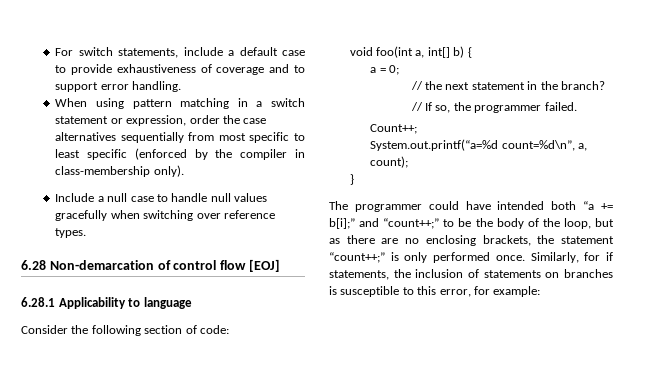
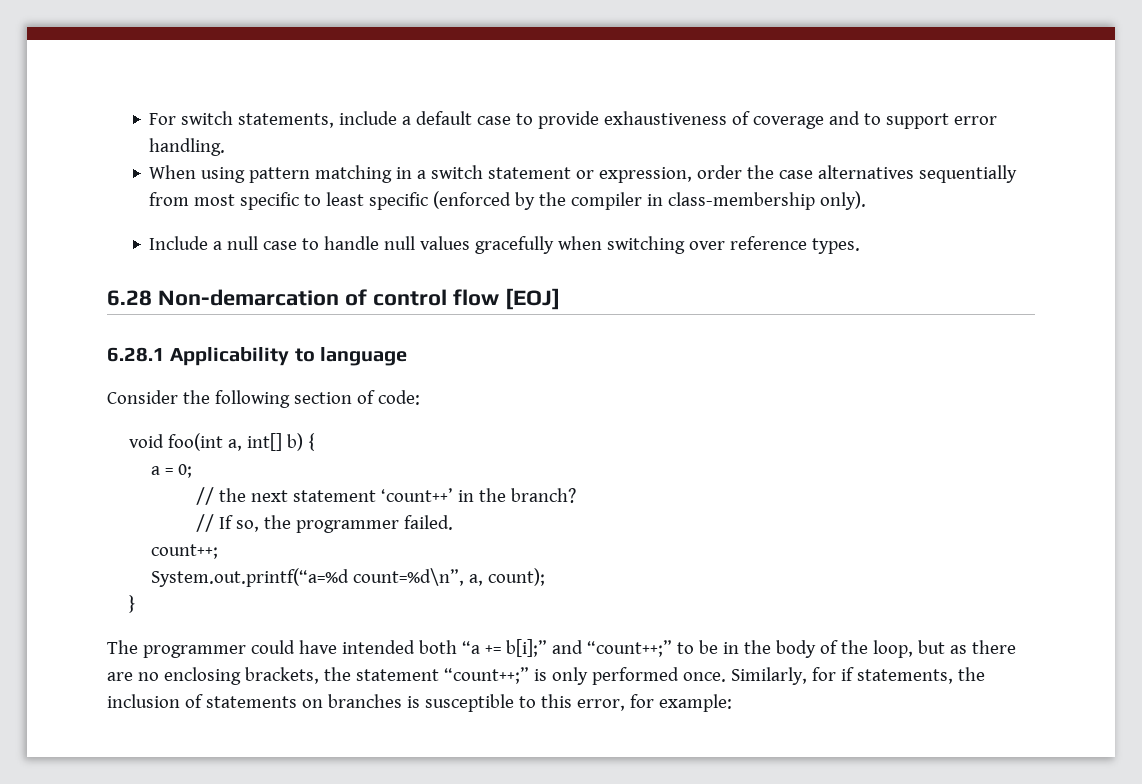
(525, 86) none -> [380,488,453,502] ‘count++’
[370,124,418,134] Count++; -> [151,544,219,559] count++;
(472, 222) none -> [722,642,739,654] in

